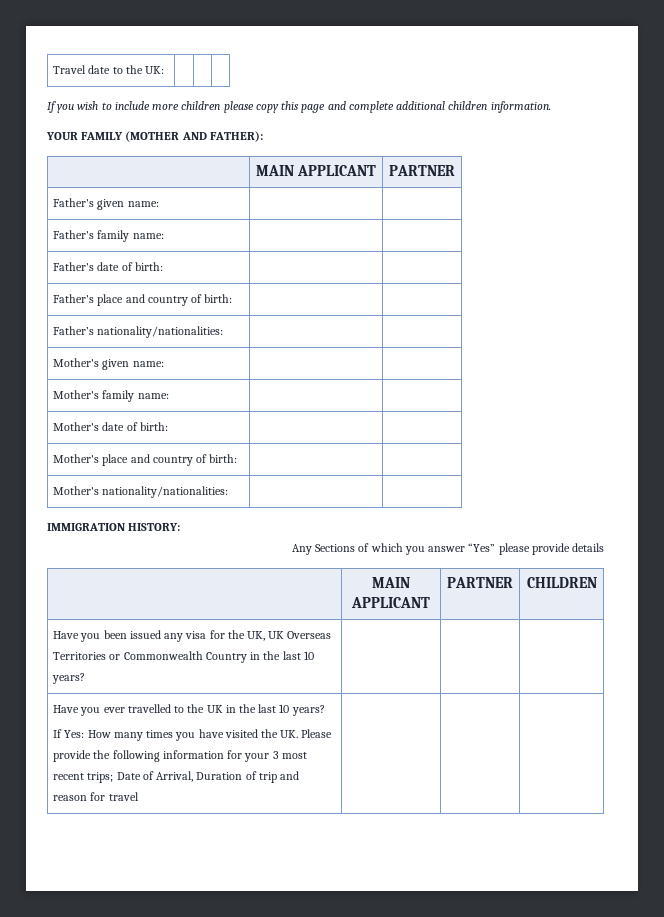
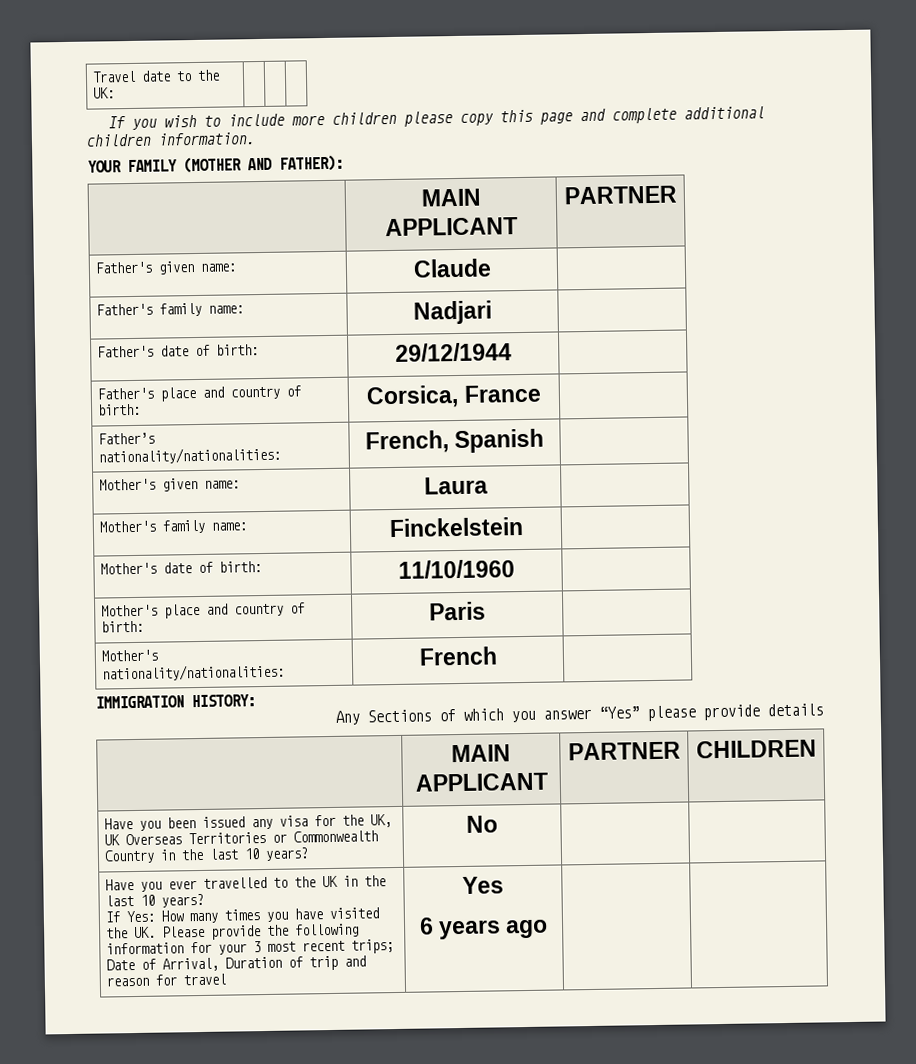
(159, 204) none -> [412,258,492,278] Claude
(164, 236) none -> [413,300,492,325] Nadjari
(163, 266) none -> [395,342,512,362] 29/12/1944
(233, 298) none -> [366,384,542,409] Corsica, France
(224, 332) none -> [364,428,545,454] French, Spanish
(164, 364) none -> [423,476,488,495] Laura
(169, 396) none -> [388,517,524,538] Finckelstein
(168, 426) none -> [398,559,515,579] 11/10/1960
(238, 458) none -> [429,601,486,621] Paris
(229, 492) none -> [418,646,498,666] French
(86, 678) none -> [466,815,498,833] No
(139, 796) none -> [462,876,504,894] [418,917,549,940] Yes // 6 years ago

